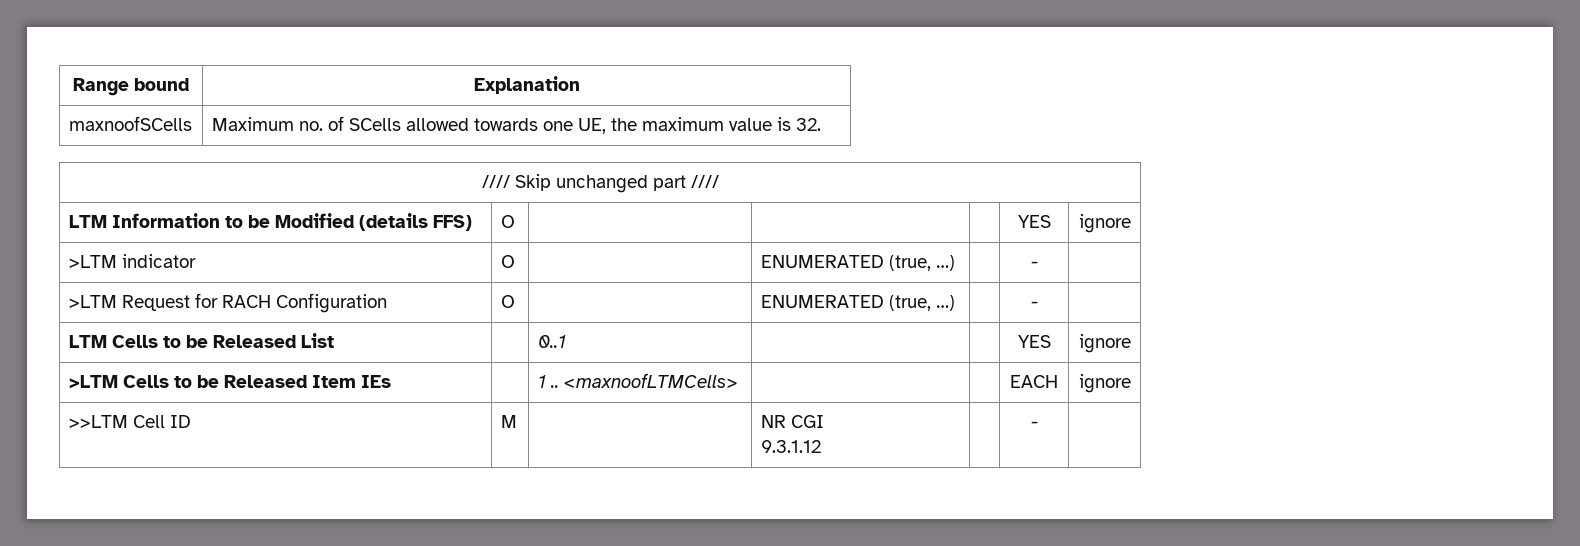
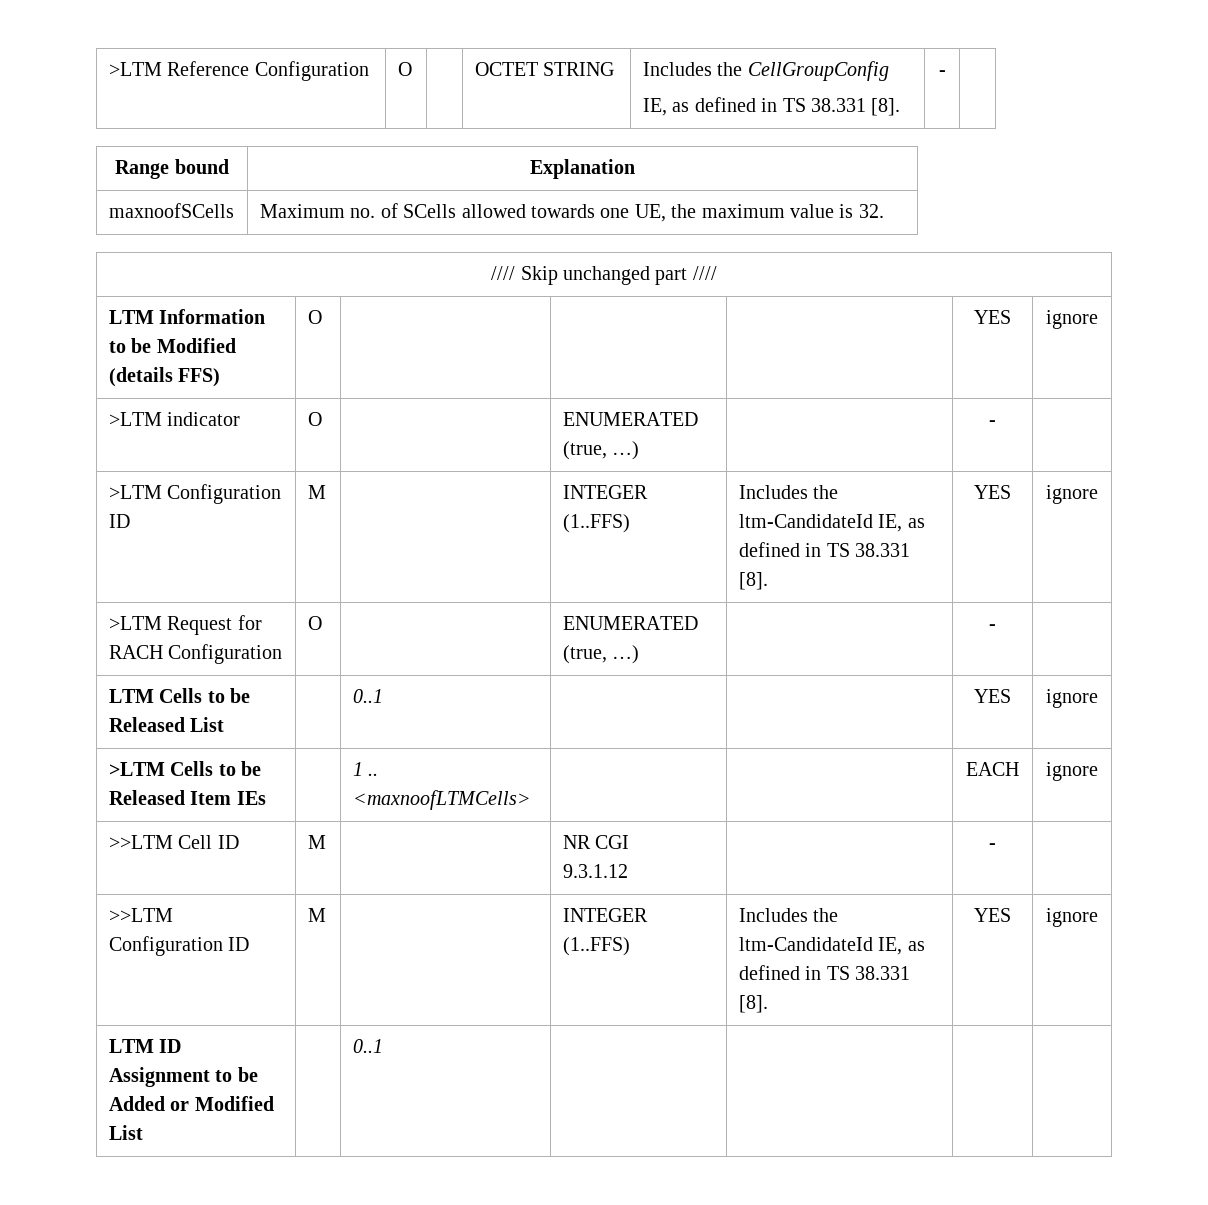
(73, 87) none -> [108,61,369,81] [397,62,412,76] [474,62,615,76] [642,61,889,81] [642,97,901,116] [938,70,946,76] >LTM Reference Configuration | O | | OCTET STRING | Includes the CellGroupConfig // IE, as defined in TS 38.331 [8]. | - | //
(1038, 264) none -> [108,484,282,504] [108,514,130,528] [307,485,326,499] [562,485,648,499] [562,514,630,533] [738,485,839,499] [738,514,925,532] [738,542,911,557] [738,572,768,590] [974,485,1011,499] [1046,485,1098,504] // >LTM Configuration ID | M | | INTEGER (1..FFS) | Includes the ltm-CandidateId IE, as defined in TS 38.331 [8]. | YES | ignore
(1038, 424) none -> [108,908,173,922] [108,936,250,956] [307,908,326,922] [562,908,648,922] [562,937,630,956] [738,908,839,922] [738,937,925,955] [738,965,911,980] [738,995,768,1013] [974,908,1011,922] [1046,908,1098,927] [108,1039,182,1053] [108,1067,258,1087] [108,1096,274,1111] [108,1125,143,1140] [352,1039,383,1053] // >>LTM Configuration ID | M | | INTEGER (1..FFS) | Includes the ltm-CandidateId IE, as defined in TS 38.331 [8]. | YES | ignore // LTM ID Assignment to be Added or Modified List | | 0..1 | | | |

